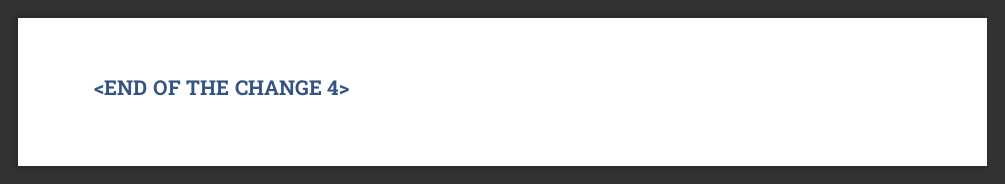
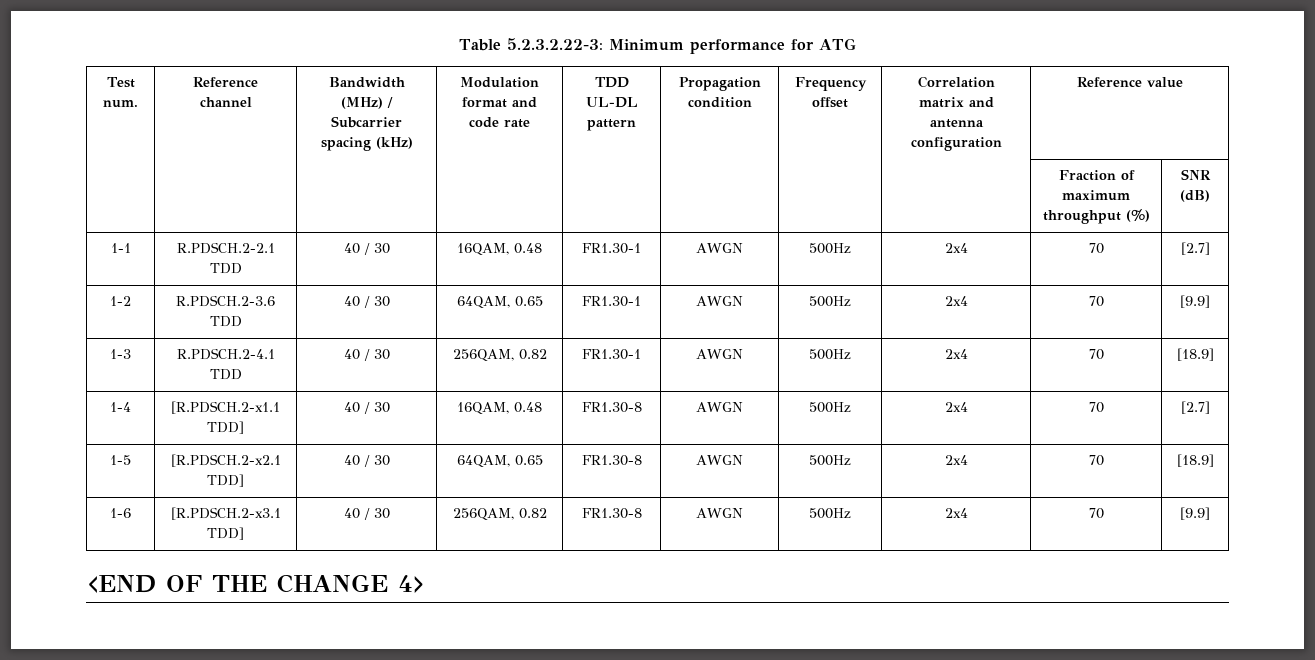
(94, 87) none -> [459,38,856,54] [106,77,135,88] [103,100,138,108] [193,77,258,87] [199,97,252,107] [328,77,405,88] [341,97,393,109] [331,116,402,128] [320,137,413,151] [460,77,539,88] [462,97,537,108] [469,117,530,128] [594,77,629,88] [585,97,638,108] [587,119,636,131] [678,77,761,91] [687,97,752,108] [794,77,867,91] [812,97,848,108] [917,76,995,88] [918,97,994,108] [929,119,984,128] [910,137,1002,151] [1076,77,1183,88] [1058,170,1135,181] [1062,190,1130,201] [1042,209,1150,224] [1180,169,1211,180] [1180,190,1210,202] [110,243,131,253] [176,242,275,254] [209,263,242,274] [343,243,390,255] [457,243,542,256] [582,243,641,254] [696,243,744,253] [809,243,851,254] [944,243,968,253] [1088,243,1104,254] [1180,242,1210,255] [110,296,131,306] [176,295,275,307] [209,316,242,327] [343,296,390,308] [456,296,543,309] [582,296,641,307] [696,296,744,306] [809,296,851,307] [944,296,968,306] [1088,296,1104,307] [1180,295,1210,308] [110,349,131,359] [176,348,275,360] [209,369,242,380] [343,349,390,361] [452,349,547,362] [582,349,641,360] [696,349,744,359] [809,349,851,360] [944,349,968,359] [1088,349,1104,360] [1176,348,1214,361] [110,402,131,412] [171,401,280,414] [207,421,244,434] [343,402,390,414] [457,402,542,415] [581,402,642,413] [696,402,744,412] [809,402,851,413] [944,402,968,412] [1088,402,1104,413] [1180,401,1210,414] [110,455,131,465] [170,454,281,467] [207,474,244,487] [343,455,390,467] [456,455,543,468] [581,455,642,466] [696,455,744,465] [809,455,851,466] [944,455,968,465] [1088,455,1104,466] [1176,454,1214,467] [110,508,131,518] [170,507,281,520] [207,527,244,540] [343,508,390,520] [452,508,547,521] [581,508,642,519] [696,508,744,518] [809,508,851,519] [944,508,968,518] [1088,508,1104,519] [1180,507,1210,520] Table 5.2.3.2.22-3: Minimum performance for ATG // Test num. | Reference channel | Bandwidth (MHz) / Subcarrier spacing (kHz) | Modulation format and code rate | TDD UL-DL pattern | Propagation condition | Frequency offset | Correlation matrix and antenna configuration | Reference value // | | | | | | | | Fraction of maximum throughput (%) | SNR (dB) // 1-1 | R.PDSCH.2-2.1 TDD | 40 / 30 | 16QAM, 0.48 | FR1.30-1 | AWGN | 500Hz | 2x4 | 70 | [2.7] // 1-2 | R.PDSCH.2-3.6 TDD | 40 / 30 | 64QAM, 0.65 | FR1.30-1 | AWGN | 500Hz | 2x4 | 70 | [9.9] // 1-3 | R.PDSCH.2-4.1 TDD | 40 / 30 | 256QAM, 0.82 | FR1.30-1 | AWGN | 500Hz | 2x4 | 70 | [18.9] // 1-4 | [R.PDSCH.2-x1.1 TDD] | 40 / 30 | 16QAM, 0.48 | FR1.30-8 | AWGN | 500Hz | 2x4 | 70 | [2.7] // 1-5 | [R.PDSCH.2-x2.1 TDD] | 40 / 30 | 64QAM, 0.65 | FR1.30-8 | AWGN | 500Hz | 2x4 | 70 | [18.9] // 1-6 | [R.PDSCH.2-x3.1 TDD] | 40 / 30 | 256QAM, 0.82 | FR1.30-8 | AWGN | 500Hz | 2x4 | 70 | [9.9] //

